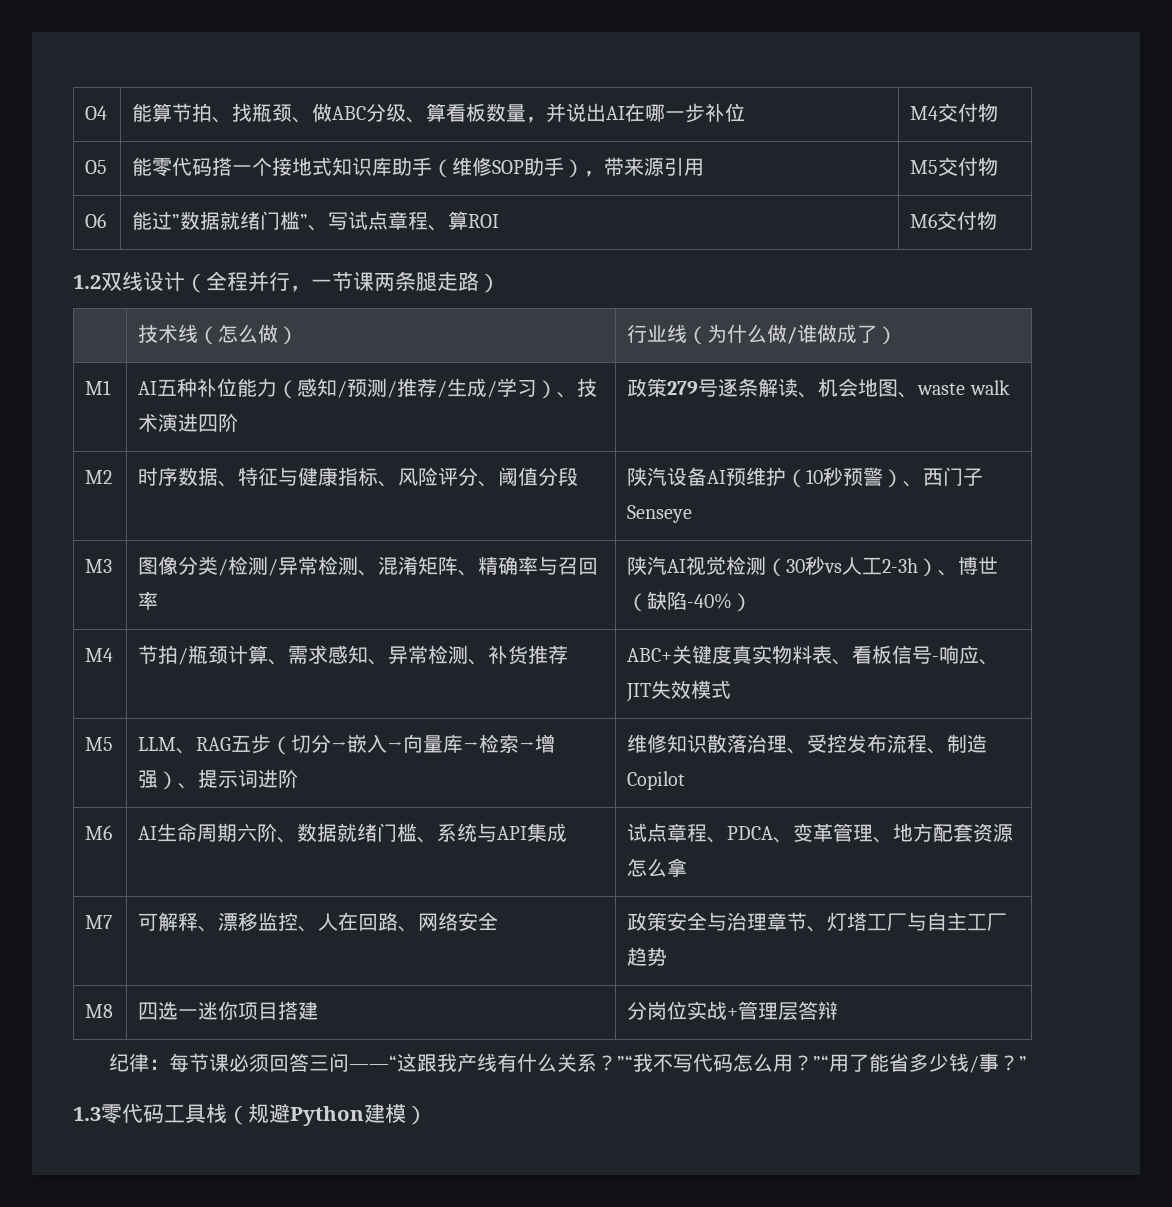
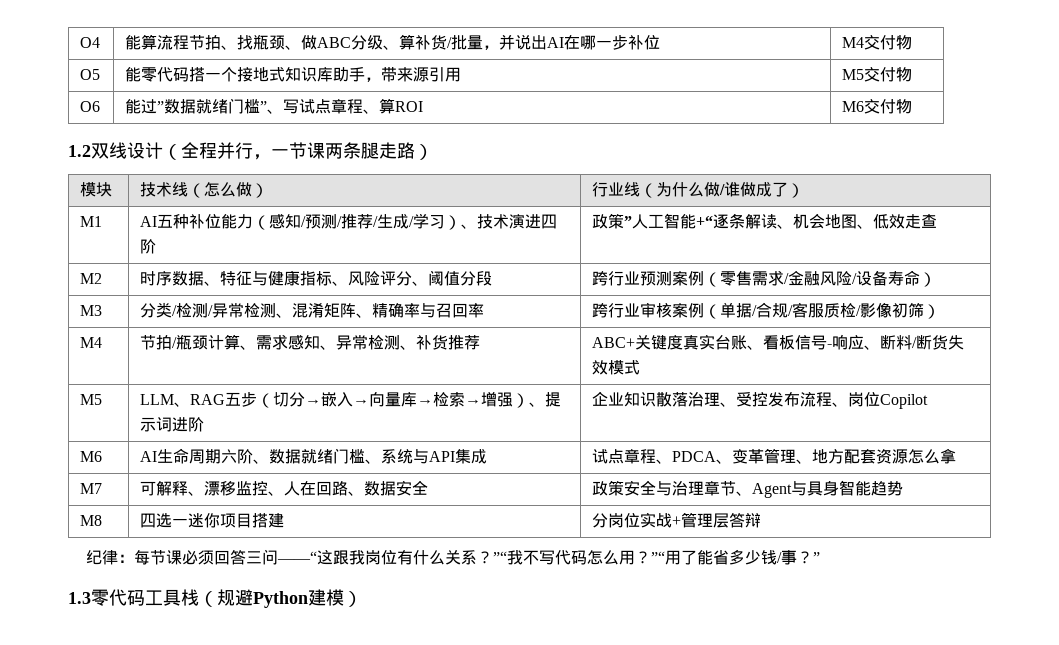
(173, 112) none -> [157,35,190,50] 流程
[446,103,507,122] 看板数 -> [415,35,468,50] 补货/批
[432,157,585,178] （维修SOP助手） -> (366, 74) none
(500, 283) none -> [80,182,113,197] 模块
[667,379,719,397] 279号 -> [624,213,714,229] ”人工智能+“
[917,380,1010,395] waste walk -> [873,214,938,229] 低效走查
[627,467,984,488] [627,505,693,523] 陕汽设备AI预维护（10秒预警）、西门子Senseye -> [592,270,937,287] 跨行业预测案例（零售需求/金融风险/设备寿命）
[138,556,179,575] 图像 -> (103, 310) none
[627,556,999,577] [627,591,733,612] 陕汽AI视觉检测（30秒vs人工2-3h）、博世（缺陷-40% -> [592,302,925,319] 跨行业审核案例（单据/合规/客服质检/影像初筛
[772,645,833,664] 物料表 -> [715,335,748,350] 台账
[626,683,652,702] JIT -> [880,335,949,350] 断料/断货
[627,734,668,753] 维修 -> [592,391,625,406] 企业
[947,734,988,753] 制造 -> [848,392,881,407] 岗位
[418,912,459,931] 网络 -> [364,481,397,496] 数据
[827,912,1008,931] 灯塔工厂与自主工厂 -> [752,480,872,498] Agent与具身智能
[457,1053,498,1072] 产线 -> [365,550,398,565] 岗位

